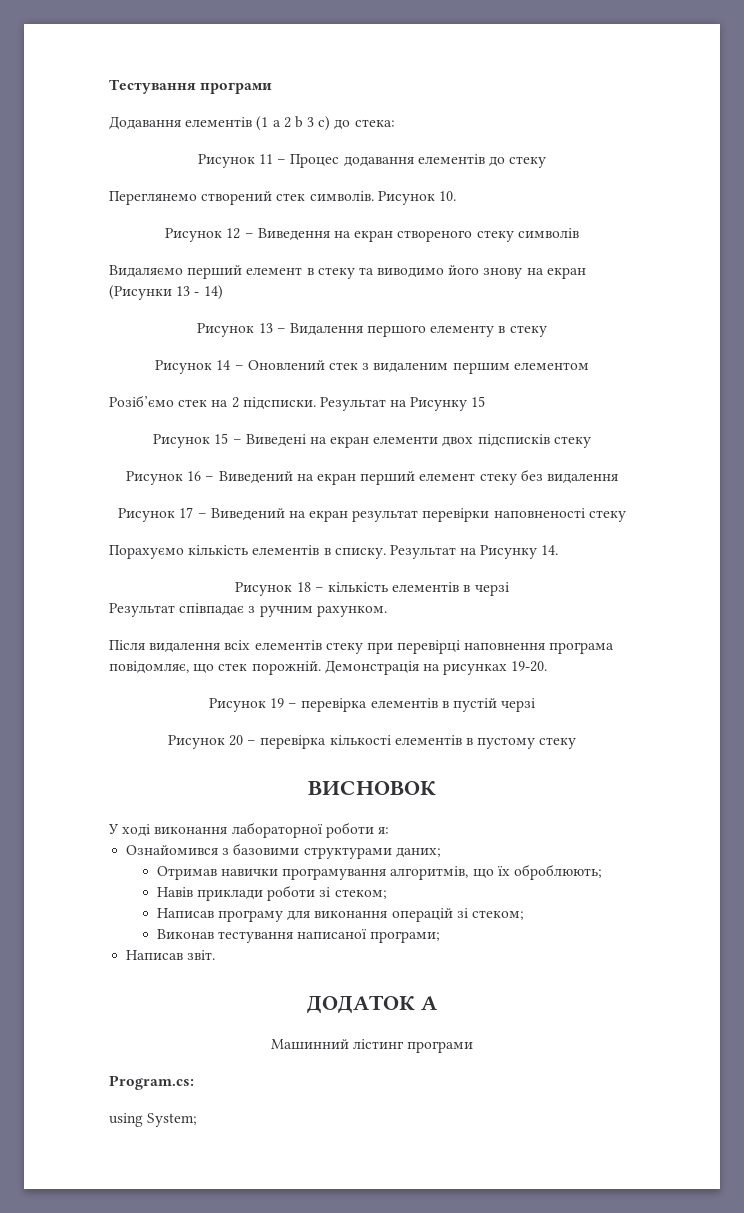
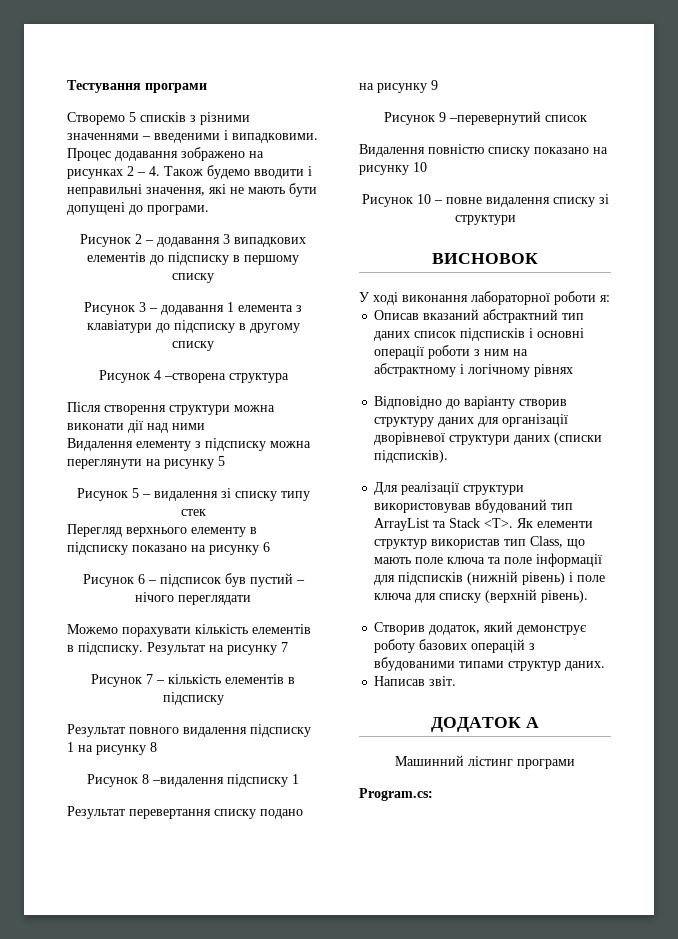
[109,116,395,131] [197,154,547,168] [109,191,456,205] [165,228,579,242] [109,265,586,279] [109,285,223,300] [197,323,547,337] [155,360,589,374] [109,395,486,411] [153,433,591,448] [126,469,618,485] [118,507,626,522] [109,545,559,559] [235,582,311,596] Додавання елементів (1 a 2 b 3 c) до стека: // Рисунок 11 – Процес додавання елементів до стеку // Переглянемо створений стек символів. Рисунок 10. // Рисунок 12 – Виведення на екран створеного стеку символів // Видаляємо перший елемент в стеку та виводимо його знову на екран (Рисунки 13 - 14) // Рисунок 13 – Видалення першого елементу в стеку // Рисунок 14 – Оновлений стек з видаленим першим елементом // Розіб’ємо стек на 2 підсписки. Результат на Рисунку 15 // Рисунок 15 – Виведені на екран елементи двох підсписків стеку // Рисунок 16 – Виведений на екран перший елемент стеку без видалення // Рисунок 17 – Виведений на екран результат перевірки наповненості стеку // Порахуємо кількість елементів в списку. Результат на Рисунку 14. // Рисунок 18 -> [67,112,250,125] [67,130,318,143] [67,147,264,161] [67,165,312,179] [67,183,317,197] [67,202,209,215] [80,234,306,247] [87,252,299,265] [172,273,214,283] [84,302,302,315] [86,320,300,333] [172,341,214,351] [98,370,289,383] [67,402,275,415] [67,420,205,433] [67,438,311,451] [67,456,225,469] [76,488,310,501] [180,509,206,516] [67,524,257,537] [67,542,270,555] [82,573,305,587] [135,592,251,605] [67,624,311,637] [67,642,288,655] [91,674,153,687] Створемо 5 списків з різними значеннями – введеними і випадковими. Процес додавання зображено на рисунках 2 – 4. Також будемо вводити і неправильні значення, які не мають бути допущені до програми. // Рисунок 2 – додавання 3 випадкових елементів до підсписку в першому списку // Рисунок 3 – додавання 1 елемента з клавіатури до підсписку в другому списку // Рисунок 4 –створена структура // Після створення структури можна виконати дії над ними // Видалення елементу з підсписку можна переглянути на рисунку 5 // Рисунок 5 – видалення зі списку типу стек // Перегляд верхнього елементу в підсписку показано на рисунку 6 // Рисунок 6 – підсписок був пустий – нічого переглядати // Можемо порахувати кількість елементів в підсписку. Результат на рисунку 7 // Рисунок 7
[474,582,509,596] [109,603,387,617] [109,640,615,654] [109,660,548,675] [208,698,536,712] [167,735,577,749] черзі // Результат співпадає з ручним рахунком. // Після видалення всіх елементів стеку при перевірці наповнення програма повідомляє, що стек порожній. Демонстрація на рисунках 19-20. // Рисунок 19 – перевірка елементів в пустій черзі // Рисунок 20 – перевірка кількості елементів в пустому стеку -> [162,692,224,705] [67,724,311,737] [67,742,157,755] [87,774,299,787] [67,806,303,819] [359,80,438,93] [383,111,587,125] [359,144,608,157] [359,162,427,175] [361,194,609,207] [454,215,516,225] підсписку // Результат повного видалення підсписку 1 на рисунку 8 // Рисунок 8 –видалення підсписку 1 // Результат перевертання списку подано на рисунку 9 // Рисунок 9 –перевернутий список // Видалення повністю списку показано на рисунку 10 // Рисунок 10 – повне видалення списку зі структури
[126,843,441,859] [156,864,602,880] [156,885,387,901] [156,908,524,922] [156,929,441,943] Ознайомився з базовими структурами даних; // Отримав навички програмування алгоритмів, що їх оброблюють; // Навів приклади роботи зі стеком; // Написав програму для виконання операцій зі стеком; // Виконав тестування написаної програми; -> [374,309,585,323] [374,328,585,341] [374,345,529,359] [374,363,574,377] [374,396,568,409] [374,414,569,427] [374,432,603,445] [374,450,449,463] [374,482,525,495] [374,499,574,513] [374,518,594,531] [374,536,586,549] [374,553,603,567] [374,571,606,585] [374,589,589,603] [374,621,587,635] [374,639,536,653] [374,657,606,671] Описав вказаний абстрактний тип даних список підсписків і основні операції роботи з ним на абстрактному і логічному рівнях // Відповідно до варіанту створив структуру даних для організації дворівневої структури даних (списки підсписків). // Для реалізації структури використовував вбудований тип ArrayList та Stack <T>. Як елементи структур використав тип Class, що мають поле ключа та поле інформації для підсписків (нижній рівень) і поле ключа для списку (верхній рівень). // Створив додаток, який демонструє роботу базових операцій з вбудованими типами структур даних.
[109,1113,198,1127] // using System; -> (433, 794) none

